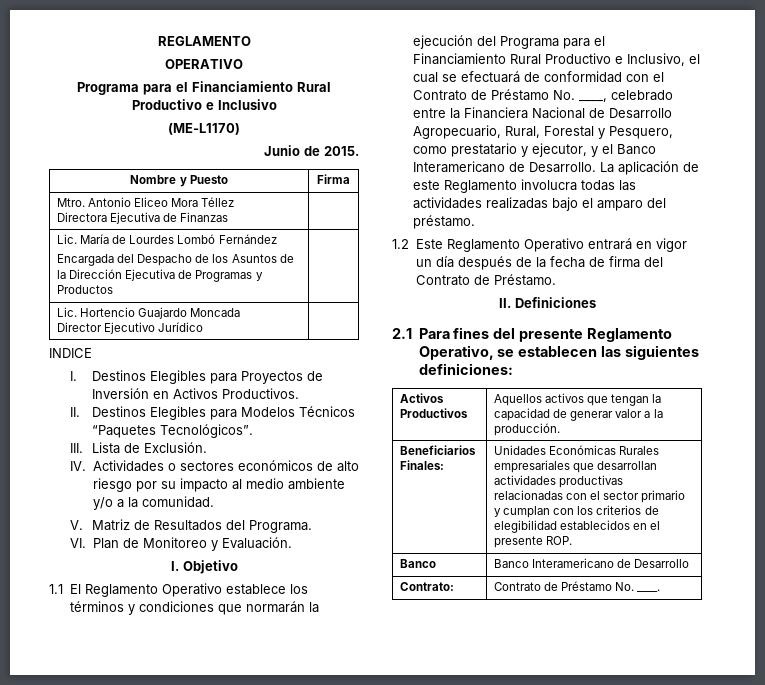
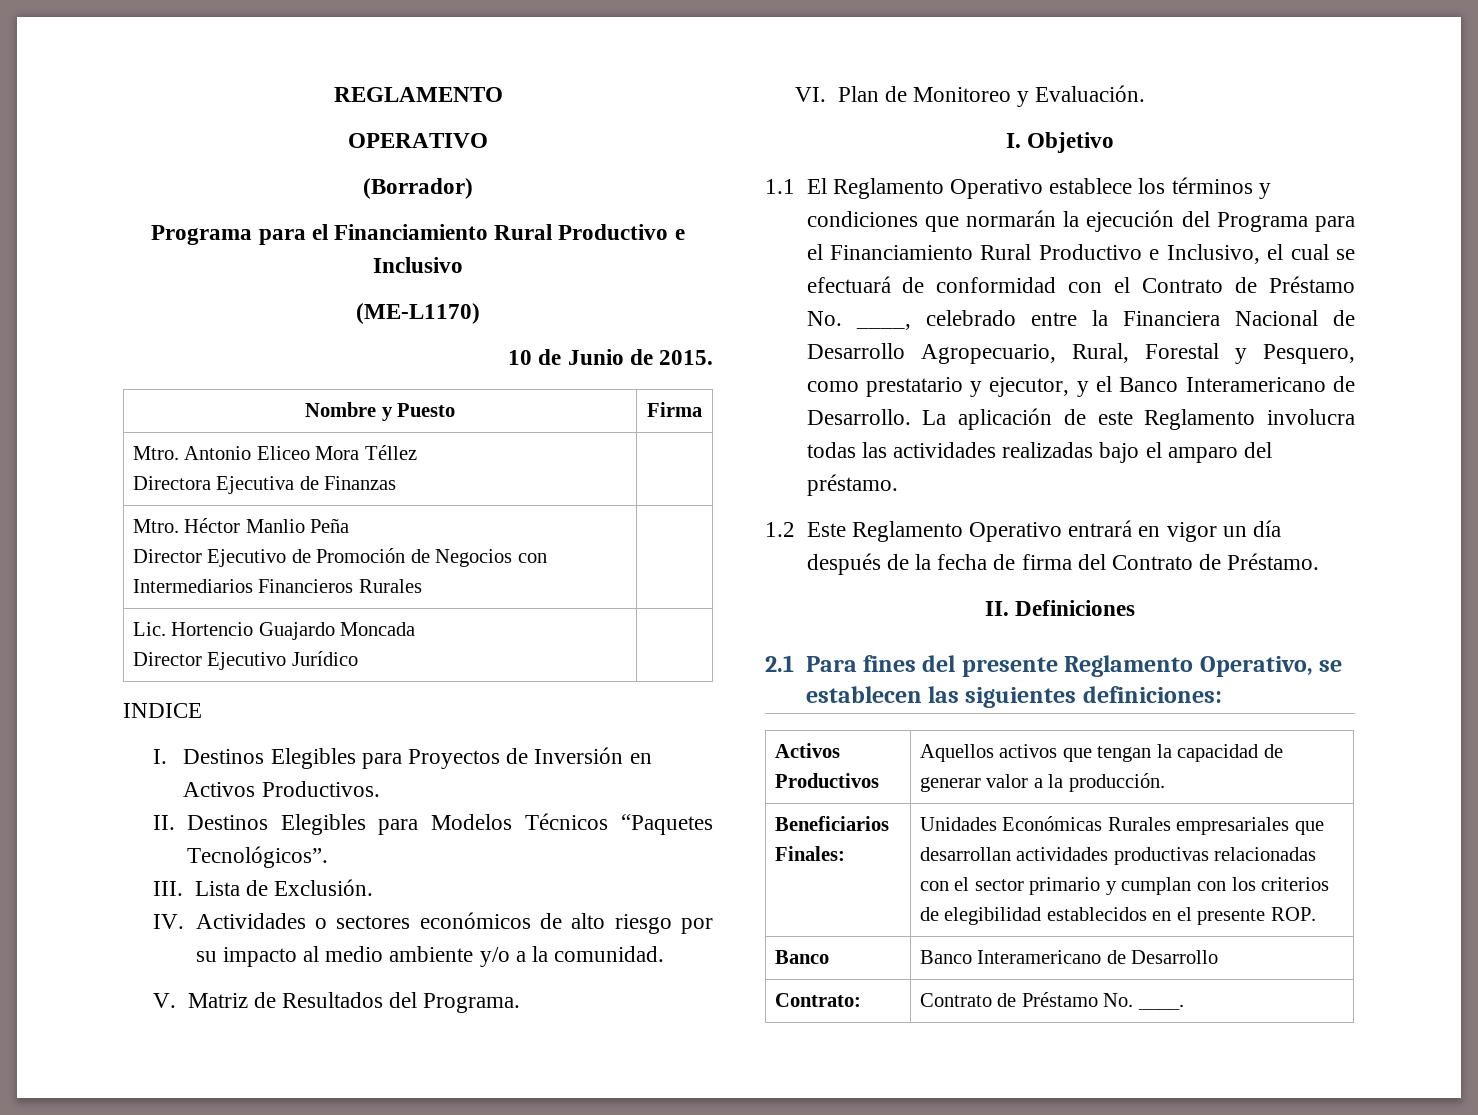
(243, 64) none -> [363,178,473,199] // (Borrador)
(240, 129) none -> [508,349,562,365] 10 de
[56,234,277,244] [56,254,294,266] [56,269,263,282] [56,285,113,294] Lic. María de Lourdes Lombó Fernández // Encargada del Despacho de los Asuntos de la Dirección Ejecutiva de Programas y Productos -> [132,518,350,533] [132,548,548,567] [132,579,422,593] Mtro. Héctor Manlio Peña // Director Ejecutivo de Promoción de Negocios con Intermediarios Financieros Rurales

